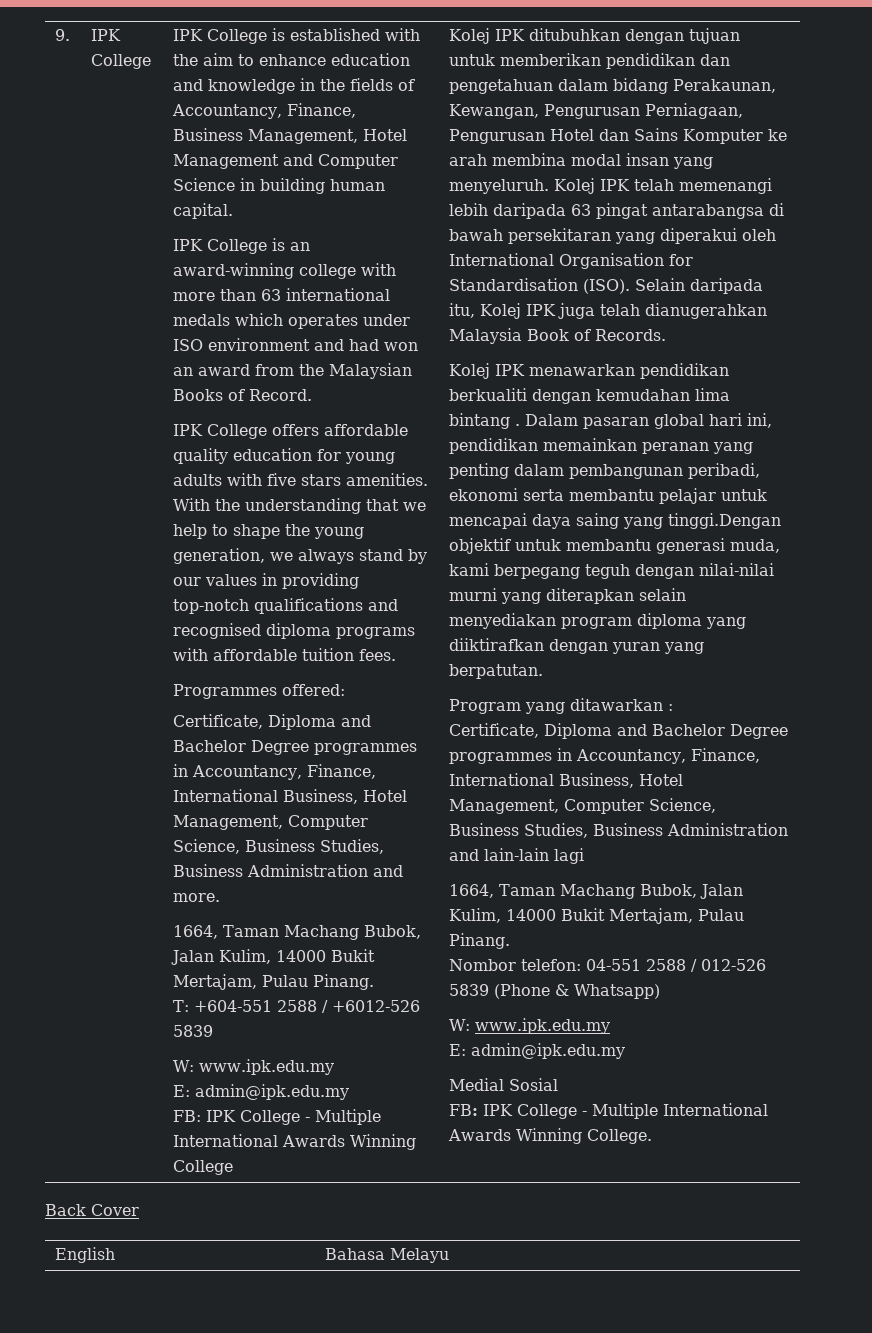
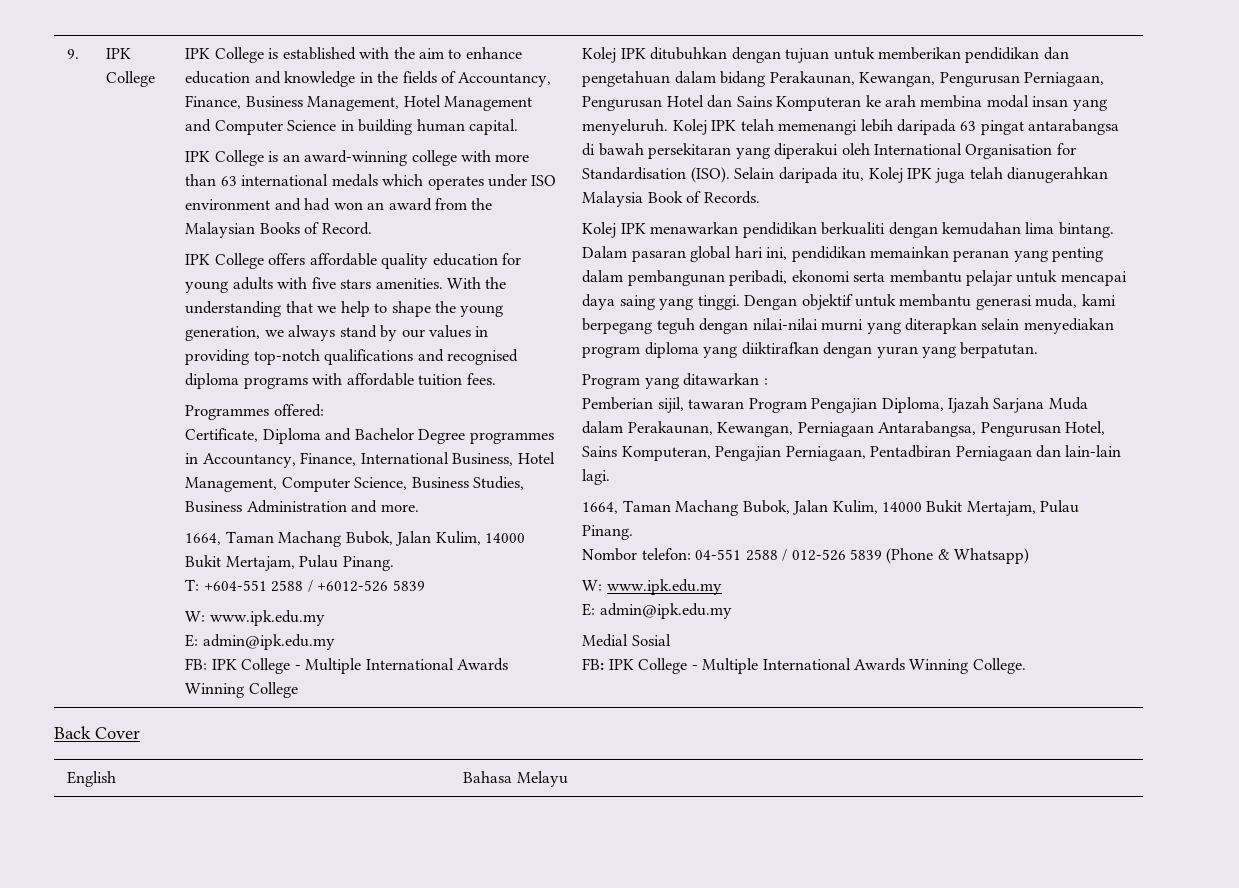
[683,129,764,144] Komputer -> [776,96,862,111] Komputeran
[449,413,521,429] bintang . -> [1058,222,1114,238] bintang.
[668,513,782,529] tinggi.Dengan -> [697,295,798,310] tinggi. Dengan
[449,723,789,739] [449,748,761,764] [449,773,684,788] [449,798,717,814] [449,823,789,838] [449,848,585,864] Certificate, Diploma and Bachelor Degree programmes in Accountancy, Finance, International Business, Hotel Management, Computer Science, Business Studies, Business Administration and lain-lain lagi -> [582,397,1088,413] [582,421,1106,437] [582,445,1122,461] [582,469,611,485] Pemberian sijil, tawaran Program Pengajian Diploma, Ijazah Sarjana Muda dalam Perakaunan, Kewangan, Perniagaan Antarabangsa, Pengurusan Hotel, Sains Komputeran, Pengajian Perniagaan, Pentadbiran Perniagaan dan lain-lain lagi.

